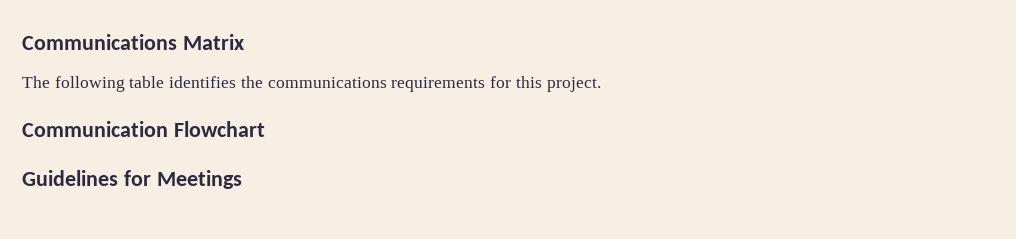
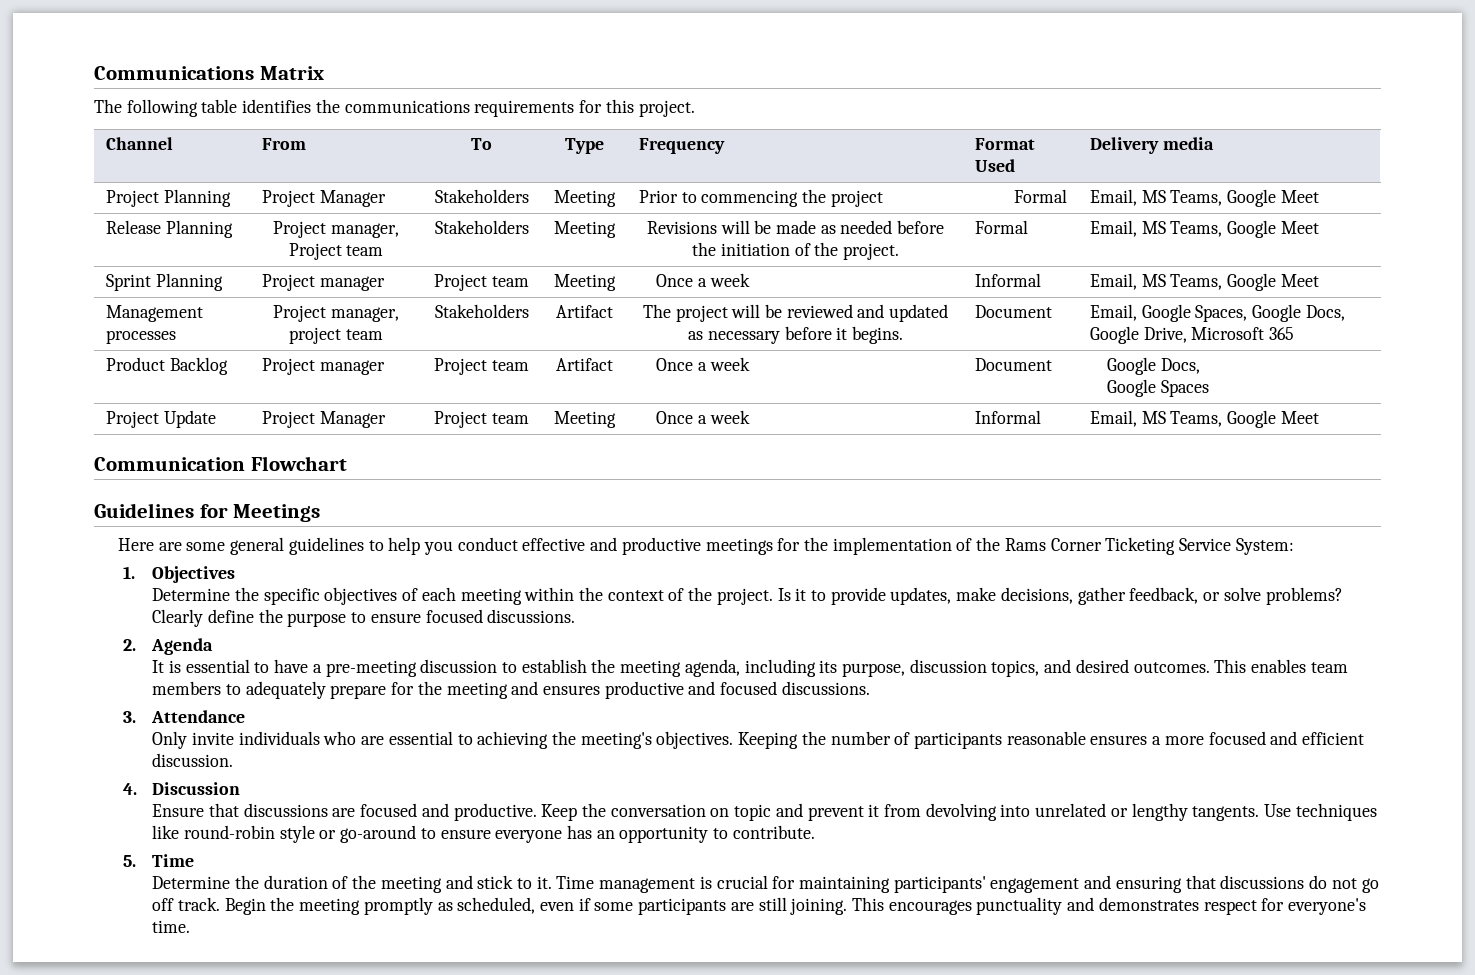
(601, 84) none -> [105,137,173,150] [261,138,306,150] [471,138,492,150] [565,138,604,154] [638,138,725,154] [974,138,1035,150] [974,159,1015,172] [1089,137,1214,154] [105,189,231,207] [261,190,386,207] [434,189,529,203] [554,190,616,207] [638,189,883,207] [1014,189,1068,203] [1089,189,1319,207] [105,220,233,238] [273,221,399,238] [288,243,384,260] [434,220,529,234] [554,221,616,238] [646,220,945,234] [692,242,899,260] [974,220,1028,234] [1089,220,1319,238] [105,273,223,291] [261,274,385,291] [434,274,529,291] [554,274,616,291] [656,273,750,287] [974,273,1041,287] [1089,273,1319,291] [105,305,203,322] [105,330,176,344] [273,305,399,322] [289,327,383,344] [434,304,529,318] [556,305,613,318] [642,304,949,322] [688,326,903,344] [974,305,1052,318] [1089,304,1345,322] [1089,326,1295,344] [105,357,228,375] [261,358,385,375] [434,358,529,375] [556,358,613,371] [656,357,750,371] [974,358,1052,371] [1107,357,1201,375] [1107,379,1210,397] [105,410,216,428] [261,411,386,428] [434,411,529,428] [554,411,616,428] [656,410,750,424] [974,410,1041,424] [1089,410,1319,428] // Channel | From | To | Type | Frequency | Format Used | Delivery media // Project Planning | Project Manager | Stakeholders | Meeting | Prior to commencing the project | Formal | Email, MS Teams, Google Meet // Release Planning | Project manager, Project team | Stakeholders | Meeting | Revisions will be made as needed before the initiation of the project. | Formal | Email, MS Teams, Google Meet // Sprint Planning | Project manager | Project team | Meeting | Once a week | Informal | Email, MS Teams, Google Meet // Management processes | Project manager, project team | Stakeholders | Artifact | The project will be reviewed and updated as necessary before it begins. | Document | Email, Google Spaces, Google Docs, Google Drive, Microsoft 365 // Product Backlog | Project manager | Project team | Artifact | Once a week | Document | Google Docs, // Google Spaces // Project Update | Project Manager | Project team | Meeting | Once a week | Informal | Email, MS Teams, Google Meet
(242, 179) none -> [117,537,1294,555] [123,566,236,583] [152,587,1343,605] [152,609,576,627] [123,638,214,655] [152,659,1348,677] [152,681,870,699] [123,710,246,723] [152,731,1365,749] [152,753,234,767] [123,782,241,795] [152,803,1377,821] [152,825,815,843] [123,854,195,867] [152,875,1379,893] [152,897,1367,915] [152,920,191,933] // Here are some general guidelines to help you conduct effective and productive meetings for the implementation of the Rams Corner Ticketing Service System: // 1. Objectives // Determine the specific objectives of each meeting within the context of the project. Is it to provide updates, make decisions, gather feedback, or solve problems? Clearly define the purpose to ensure focused discussions. // 2. Agenda // It is essential to have a pre-meeting discussion to establish the meeting agenda, including its purpose, discussion topics, and desired outcomes. This enables team members to adequately prepare for the meeting and ensures productive and focused discussions. // 3. Attendance // Only invite individuals who are essential to achieving the meeting's objectives. Keeping the number of participants reasonable ensures a more focused and efficient discussion. // 4. Discussion // Ensure that discussions are focused and productive. Keep the conversation on topic and prevent it from devolving into unrelated or lengthy tangents. Use techniques like round-robin style or go-around to ensure everyone has an opportunity to contribute. // 5. Time // Determine the duration of the meeting and stick to it. Time management is crucial for maintaining participants' engagement and ensuring that discussions do not go off track. Begin the meeting promptly as scheduled, even if some participants are still joining. This encourages punctuality and demonstrates respect for everyone's time.

